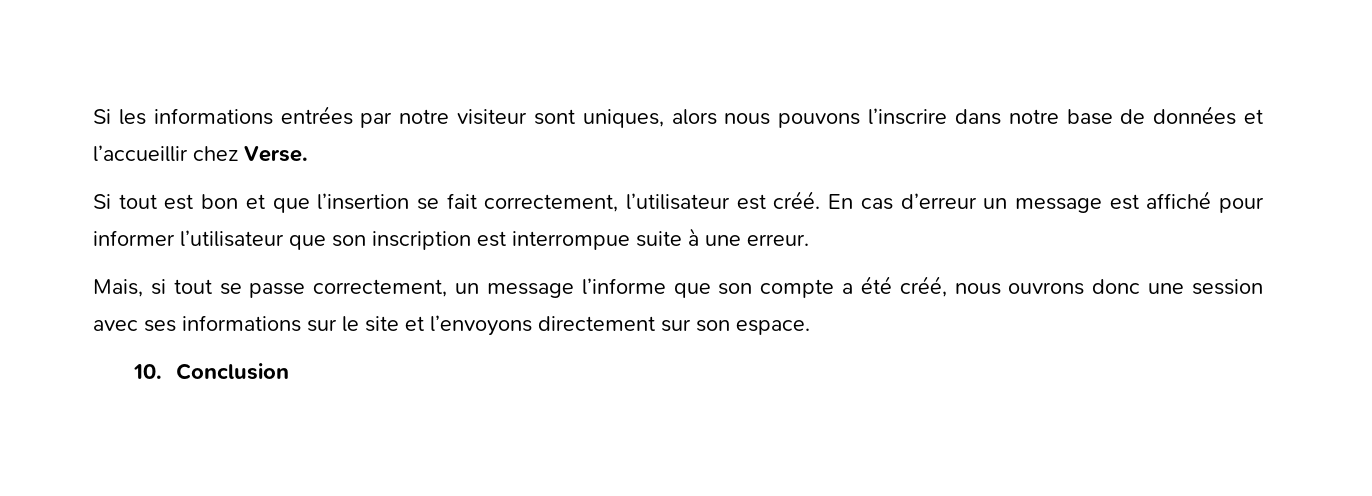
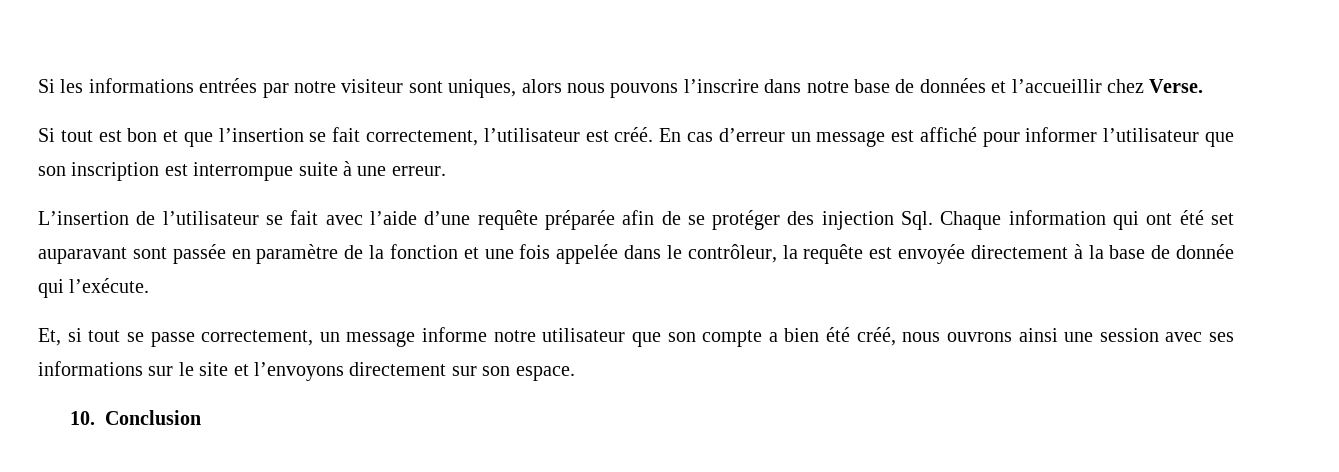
[93,279,143,297] Mais, -> [38,210,1234,230] [38,244,1234,264] [38,278,150,298] [38,328,61,346] L’insertion de l’utilisateur se fait avec l’aide d’une requête préparée afin de se protéger des injection Sql. Chaque information qui ont été set auparavant sont passée en paramètre de la fonction et une fois appelée dans le contrôleur, la requête est envoyée directement à la base de donnée qui l’exécute. // Et,
[581,278,666,295] l’informe -> [422,327,626,342] informe notre utilisateur
(854, 288) none -> [784,328,820,342] bien
[1092,279,1141,294] donc -> [1018,328,1058,342] ainsi

